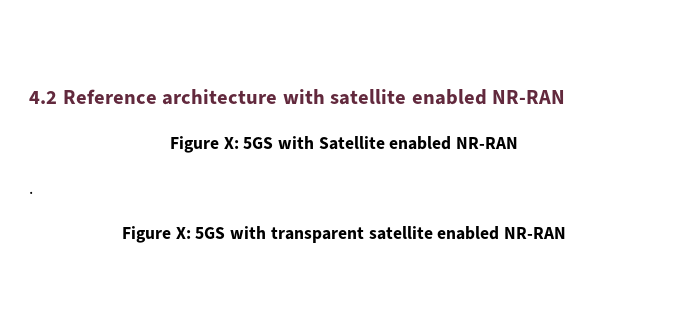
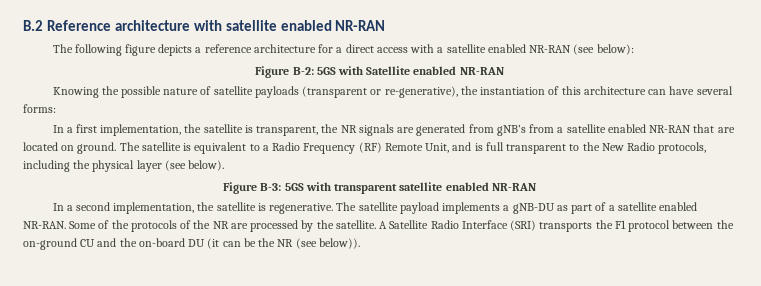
[29,91,57,104] 4.2 -> [23,20,43,31] B.2
[169,136,239,153] // Figure X: -> [52,44,634,56] [255,66,314,78] // The following figure depicts a reference architecture for a direct access with a satellite enabled NR-RAN (see below): // Figure B-2:
[29,191,33,194] [121,226,191,243] . // Figure X: -> [52,86,733,98] [23,104,56,113] [52,124,735,136] [23,142,707,154] [23,160,225,172] [223,182,282,194] Knowing the possible nature of satellite payloads (transparent or re-generative), the instantiation of this architecture can have several forms: // In a first implementation, the satellite is transparent, the NR signals are generated from gNB’s from a satellite enabled NR-RAN that are located on ground. The satellite is equivalent to a Radio Frequency (RF) Remote Unit, and is full transparent to the New Radio protocols, including the physical layer (see below). // Figure B-3:
(567, 233) none -> [52,202,698,214] [23,220,734,232] [23,238,360,250] // In a second implementation, the satellite is regenerative. The satellite payload implements a gNB-DU as part of a satellite enabled NR-RAN. Some of the protocols of the NR are processed by the satellite. A Satellite Radio Interface (SRI) transports the F1 protocol between the on-ground CU and the on-board DU (it can be the NR (see below)).

